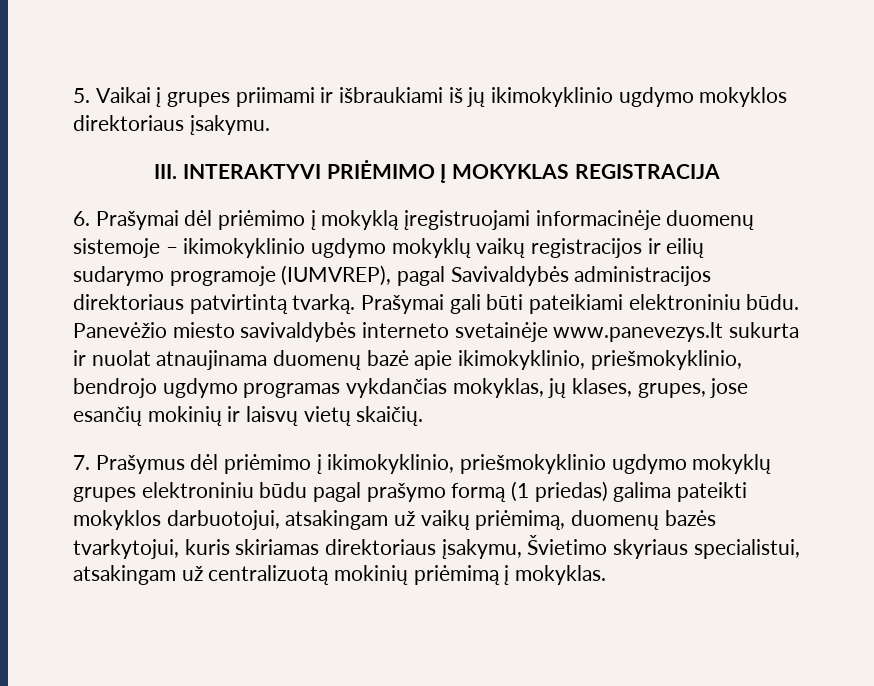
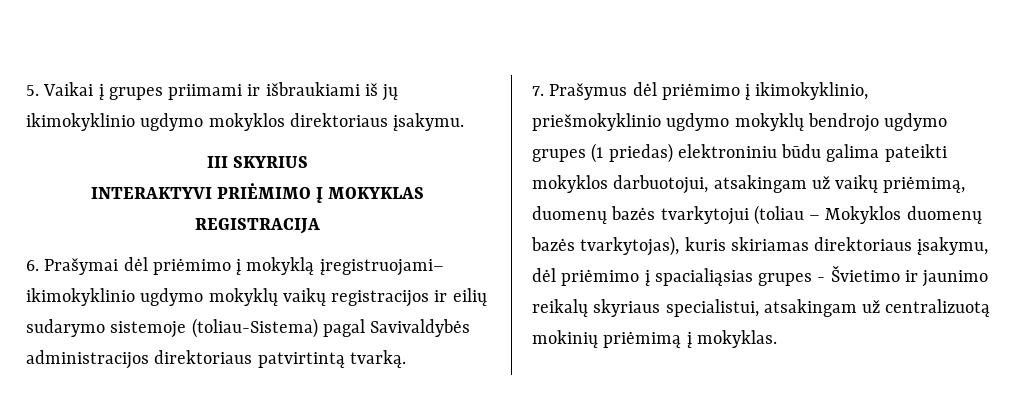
[154,164,178,179] III. -> [206,156,309,168] III SKYRIUS //
[404,210,755,230] [73,238,178,258] įregistruojami informacinėje duomenų sistemoje – -> [319,258,444,276] įregistruojami–
[169,265,392,286] programoje (IUMVREP), -> [110,318,318,338] sistemoje (toliau-Sistema)
[361,294,800,314] [73,322,800,342] [73,350,742,370] [73,378,749,398] [73,406,424,426] Prašymai gali būti pateikiami elektroniniu būdu. Panevėžio miesto savivaldybės interneto svetainėje www.panevezys.lt sukurta ir nuolat atnaujinama duomenų bazė apie ikimokyklinio, priešmokyklinio, bendrojo ugdymo programas vykdančias mokyklas, jų klases, grupes, jose esančių mokinių ir laisvų vietų skaičių. -> (406, 359) none
[73,481,608,502] grupes elektroniniu būdu pagal prašymo formą (1 priedas) -> [807,113,948,132] [532,143,822,163] bendrojo ugdymo grupes (1 priedas) elektroniniu būdu
[73,535,608,559] tvarkytojui, kuris skiriamas direktoriaus įsakymu, Švietimo -> [660,205,982,225] [531,236,989,256] [532,266,989,287] [532,299,588,317] tvarkytojui (toliau – Mokyklos duomenų bazės tvarkytojas), kuris skiriamas direktoriaus įsakymu, dėl priėmimo į spacialiąsias grupes - Švietimo ir jaunimo reikalų

